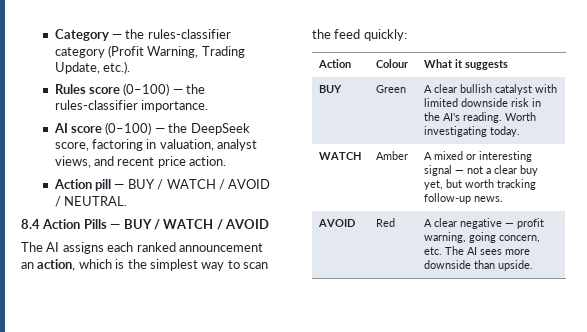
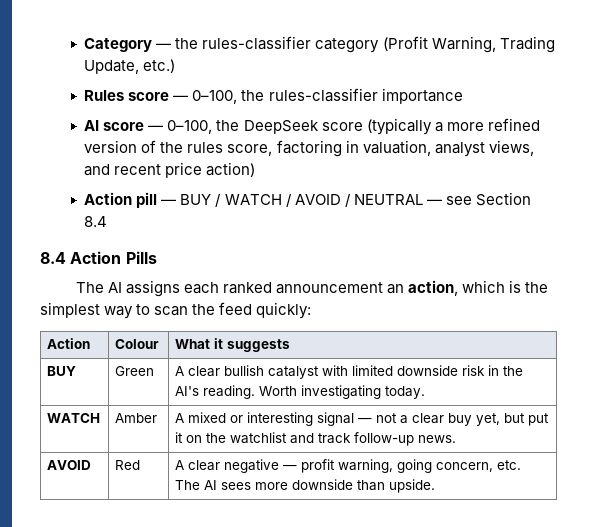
[103,61,131,74] etc.). -> [143,59,176,73] etc.)
[123,83,206,96] [54,100,209,112] (0–100) — the rules-classifier importance. -> [173,88,463,104] — 0–100, the rules-classifier importance
[105,122,250,135] (0–100) — the DeepSeek -> [148,118,540,135] [84,140,224,153] — 0–100, the DeepSeek score (typically a more refined version of the rules
[189,156,227,166] action. -> [206,162,256,177] action)
[64,196,128,206] [21,219,269,230] NEUTRAL. // 8.4 Action Pills — BUY / WATCH / AVOID -> [353,192,531,206] [84,216,108,227] [40,251,157,264] NEUTRAL — see Section 8.4 // 8.4 Action Pills
[465,179,537,190] worth tracking -> [528,413,550,426] [175,432,352,444] put it on the watchlist and track

